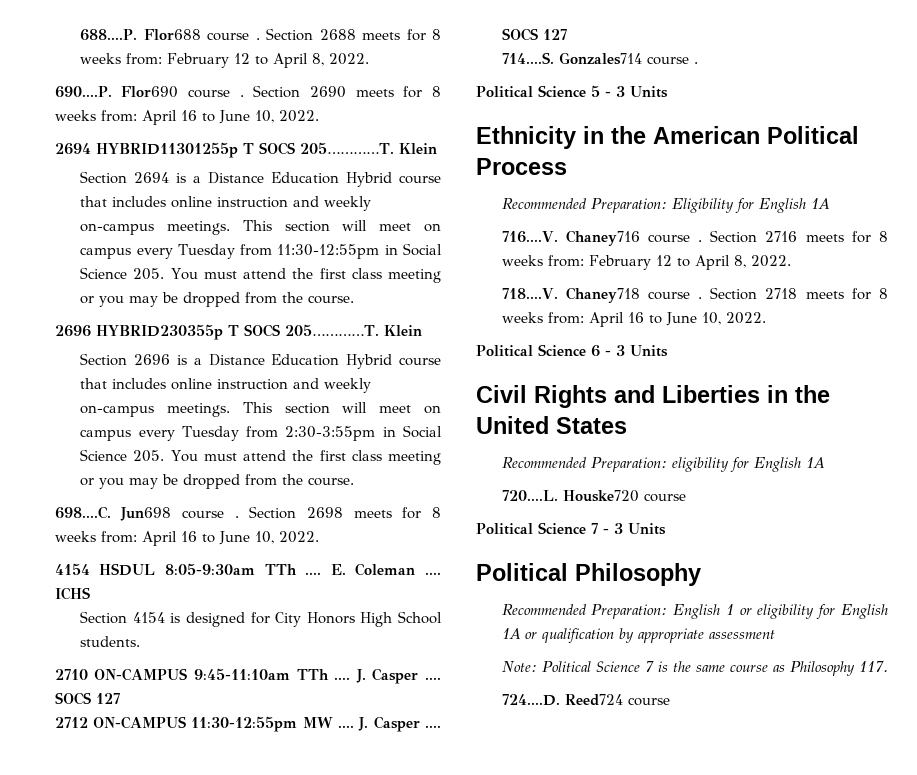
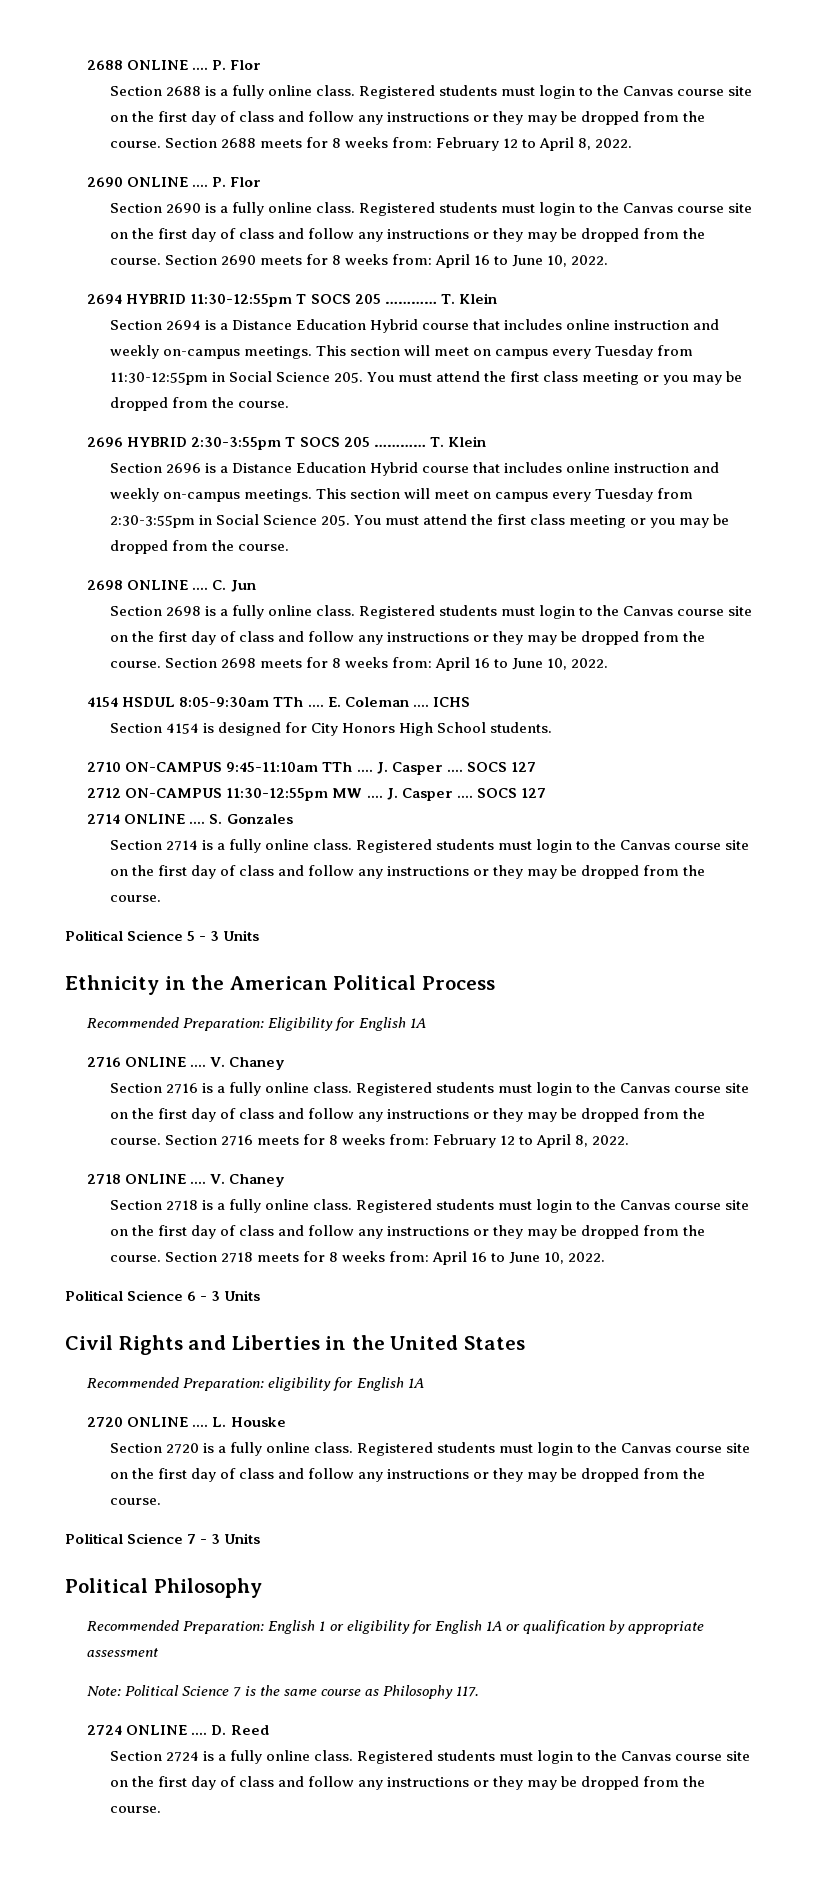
[80,29,260,41] 688....P. Flor688 course . -> [87,60,262,70] [109,85,753,99] [109,111,706,125] [109,141,161,148] 2688 ONLINE .... P. Flor // Section 2688 is a fully online class. Registered students must login to the Canvas course site on the first day of class and follow any instructions or they may be dropped from the course.
[54,86,244,98] 690....P. Flor690 course . -> [87,177,262,187] [109,202,753,216] [109,228,706,242] [109,258,161,265] 2690 ONLINE .... P. Flor // Section 2690 is a fully online class. Registered students must login to the Canvas course site on the first day of class and follow any instructions or they may be dropped from the course.
[95,142,394,158] HYBRID11301255p T SOCS 205…………T. -> [126,294,455,307] HYBRID 11:30-12:55pm T SOCS 205 ………… T.
[95,324,379,340] HYBRID230355p T SOCS 205…………T. -> [127,437,444,450] HYBRID 2:30-3:55pm T SOCS 205 ………… T.
[54,506,239,521] 698....C. Jun698 course . -> [87,580,256,592] [109,605,753,619] [109,631,706,645] [109,661,161,668] 2698 ONLINE .... C. Jun // Section 2698 is a fully online class. Registered students must login to the Canvas course site on the first day of class and follow any instructions or they may be dropped from the course.
[501,52,698,65] 714....S. Gonzales714 course . -> [87,814,293,824] [109,839,750,853] [109,865,706,879] [109,895,161,902] 2714 ONLINE .... S. Gonzales // Section 2714 is a fully online class. Registered students must login to the Canvas course site on the first day of class and follow any instructions or they may be dropped from the course.
[501,230,703,246] 716....V. Chaney716 course . -> [87,1057,286,1070] [109,1082,750,1096] [109,1108,706,1122] [109,1138,161,1145] 2716 ONLINE .... V. Chaney // Section 2716 is a fully online class. Registered students must login to the Canvas course site on the first day of class and follow any instructions or they may be dropped from the course.
[501,287,703,303] 718....V. Chaney718 course . -> [87,1174,286,1187] [109,1199,750,1213] [109,1225,706,1239] [109,1255,161,1262] 2718 ONLINE .... V. Chaney // Section 2718 is a fully online class. Registered students must login to the Canvas course site on the first day of class and follow any instructions or they may be dropped from the course.
[501,490,686,502] 720....L. Houske720 course -> [87,1417,286,1427] [109,1442,751,1456] [109,1468,706,1482] [109,1498,161,1505] 2720 ONLINE .... L. Houske // Section 2720 is a fully online class. Registered students must login to the Canvas course site on the first day of class and follow any instructions or they may be dropped from the course.
[501,694,670,706] 724....D. Reed724 course -> [87,1725,269,1735] [109,1750,751,1764] [109,1776,706,1790] [109,1806,161,1813] 2724 ONLINE .... D. Reed // Section 2724 is a fully online class. Registered students must login to the Canvas course site on the first day of class and follow any instructions or they may be dropped from the course.

